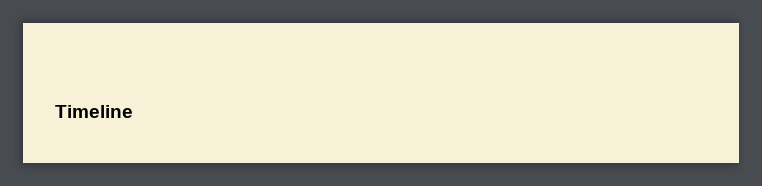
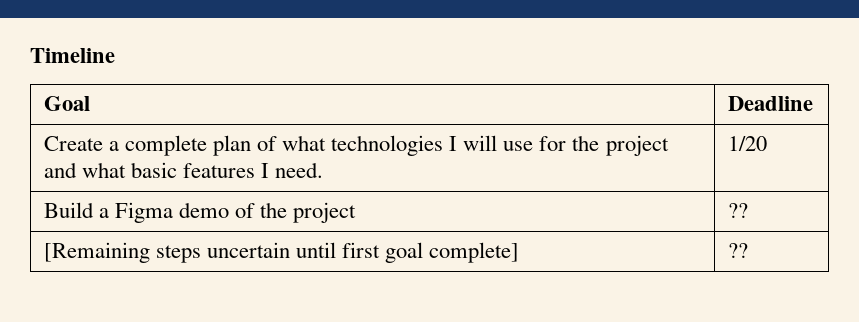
(133, 111) none -> [43,96,90,111] [727,96,813,111] [43,135,669,156] [43,162,323,178] [727,136,767,151] [43,202,357,223] [727,203,748,218] [43,242,520,263] [727,243,748,258] // Goal | Deadline // Create a complete plan of what technologies I will use for the project and what basic features I need. | 1/20 // Build a Figma demo of the project | ?? // [Remaining steps uncertain until first goal complete] | ??

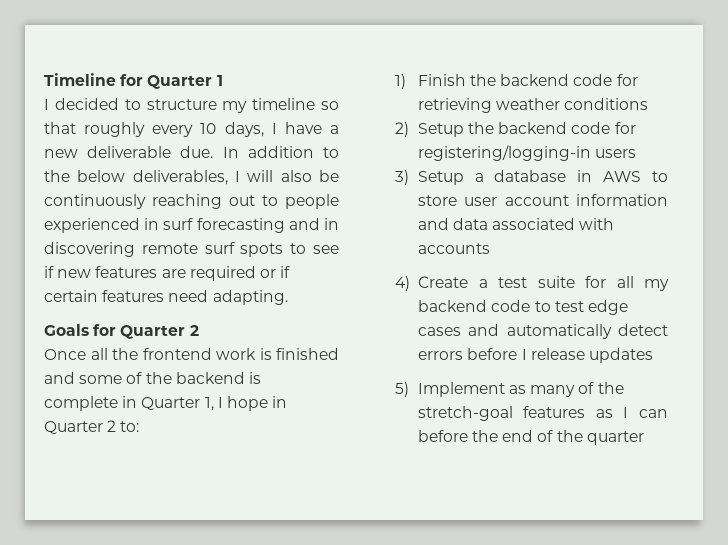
[43,96,90,111] [727,96,813,111] [43,135,669,156] [43,162,323,178] [727,136,767,151] [43,202,357,223] [727,203,748,218] [43,242,520,263] [727,243,748,258] // Goal | Deadline // Create a complete plan of what technologies I will use for the project and what basic features I need. | 1/20 // Build a Figma demo of the project | ?? // [Remaining steps uncertain until first goal complete] | ?? -> [120,74,223,89] [44,98,339,113] [44,122,339,137] [44,146,339,158] [44,170,339,185] [44,194,339,209] [44,218,339,233] [44,242,340,257] [44,266,291,281] [44,290,288,305] [44,324,199,339] [44,348,339,360] [44,372,261,384] [44,396,288,411] [44,420,140,434] [395,74,638,89] [417,98,649,113] [395,122,636,137] [417,145,636,161] [395,170,668,185] [417,194,668,206] [417,218,615,230] [417,243,490,254] [395,276,669,291] [418,300,628,315] [418,324,668,339] [418,348,653,363] [395,382,624,397] [417,406,668,421] [417,430,644,445] for Quarter 1 // I decided to structure my timeline so that roughly every 10 days, I have a new deliverable due. In addition to the below deliverables, I will also be continuously reaching out to people experienced in surf forecasting and in discovering remote surf spots to see if new features are required or if certain features need adapting. // Goals for Quarter 2 // Once all the frontend work is finished and some of the backend is complete in Quarter 1, I hope in Quarter 2 to: // 1) Finish the backend code for retrieving weather conditions // 2) Setup the backend code for registering/logging-in users // 3) Setup a database in AWS to store user account information and data associated with accounts // 4) Create a test suite for all my backend code to test edge cases and automatically detect errors before I release updates // 5) Implement as many of the stretch-goal features as I can before the end of the quarter

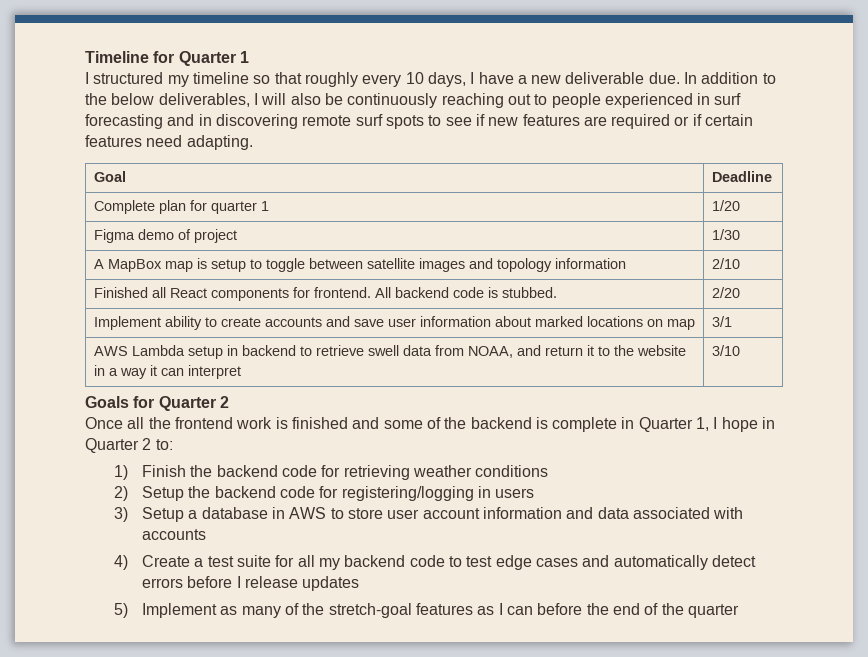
[54,98,217,110] decided to structure -> [93,72,164,84] structured
(288, 297) none -> [93,171,126,182] [711,171,772,182] [93,200,269,214] [711,200,740,211] [93,229,237,243] [711,229,740,240] [93,258,626,272] [711,258,740,269] [93,287,557,301] [711,287,740,298] [93,316,695,330] [711,316,732,327] [93,345,686,359] [93,365,241,379] [711,345,740,356] // Goal | Deadline // Complete plan for quarter 1 | 1/20 // Figma demo of project | 1/30 // A MapBox map is setup to toggle between satellite images and topology information | 2/10 // Finished all React components for frontend. All backend code is stubbed. | 2/20 // Implement ability to create accounts and save user information about marked locations on map | 3/1 // AWS Lambda setup in backend to retrieve swell data from NOAA, and return it to the website in a way it can interpret | 3/10
[417,145,591,161] registering/logging-in -> [341,486,492,501] registering/logging in

